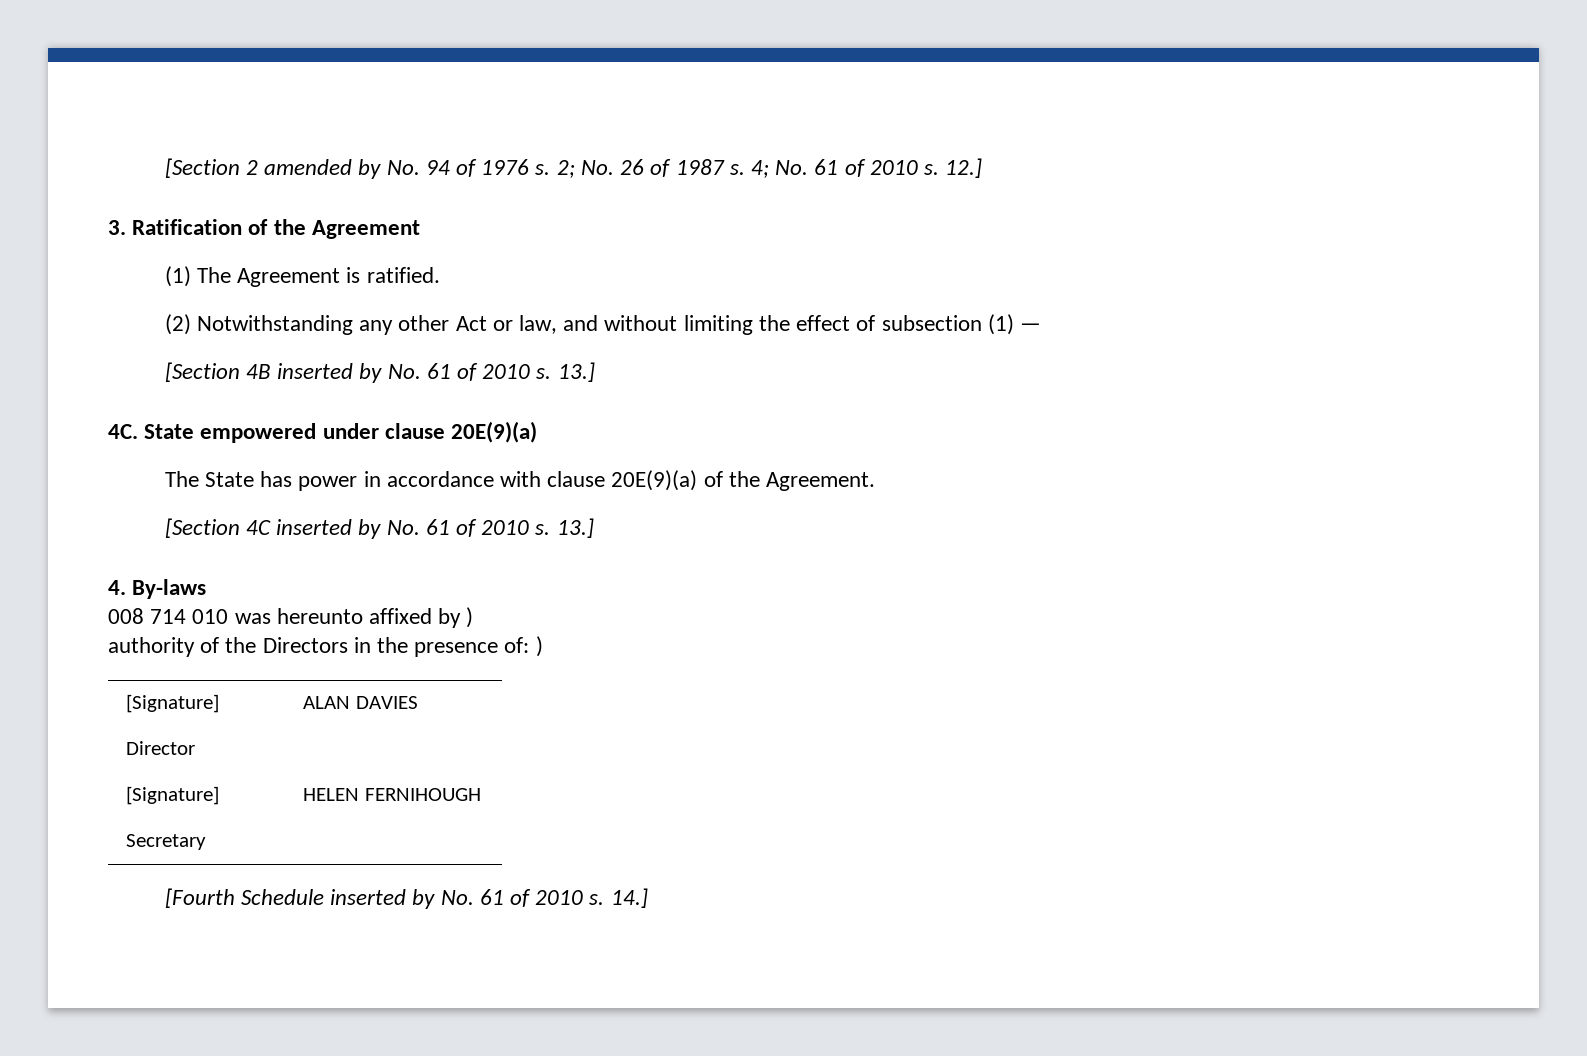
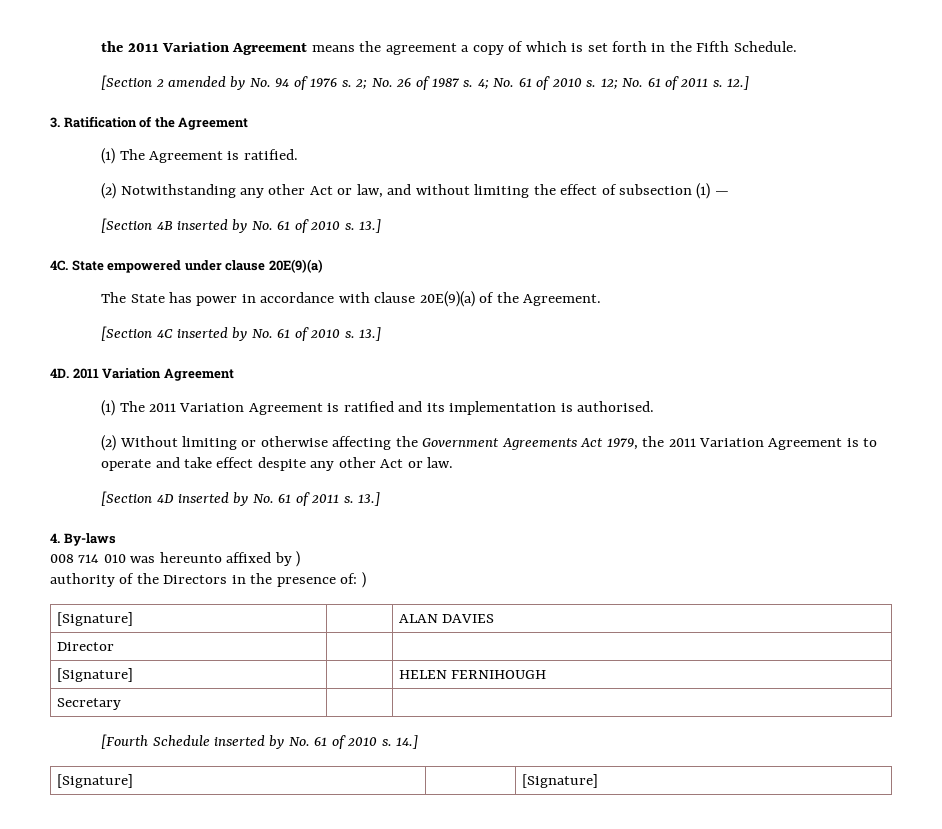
(164, 168) none -> [101,41,797,55] the 2011 Variation Agreement means the agreement a copy of which is set forth in the Fifth Schedule. //
(939, 169) none -> [600,76,723,90] 12; No. 61 of 2011 s.
(594, 528) none -> [50,368,234,381] [101,400,655,416] [101,435,878,451] [101,457,454,471] [101,491,381,506] // 4D. 2011 Variation Agreement // (1) The 2011 Variation Agreement is ratified and its implementation is authorised. // (2) Without limiting or otherwise affecting the Government Agreements Act 1979, the 2011 Variation Agreement is to operate and take effect despite any other Act or law. // [Section 4D inserted by No. 61 of 2011 s. 13.]
(648, 898) none -> [56,774,133,788] [521,774,598,788] // [Signature] | | [Signature]

